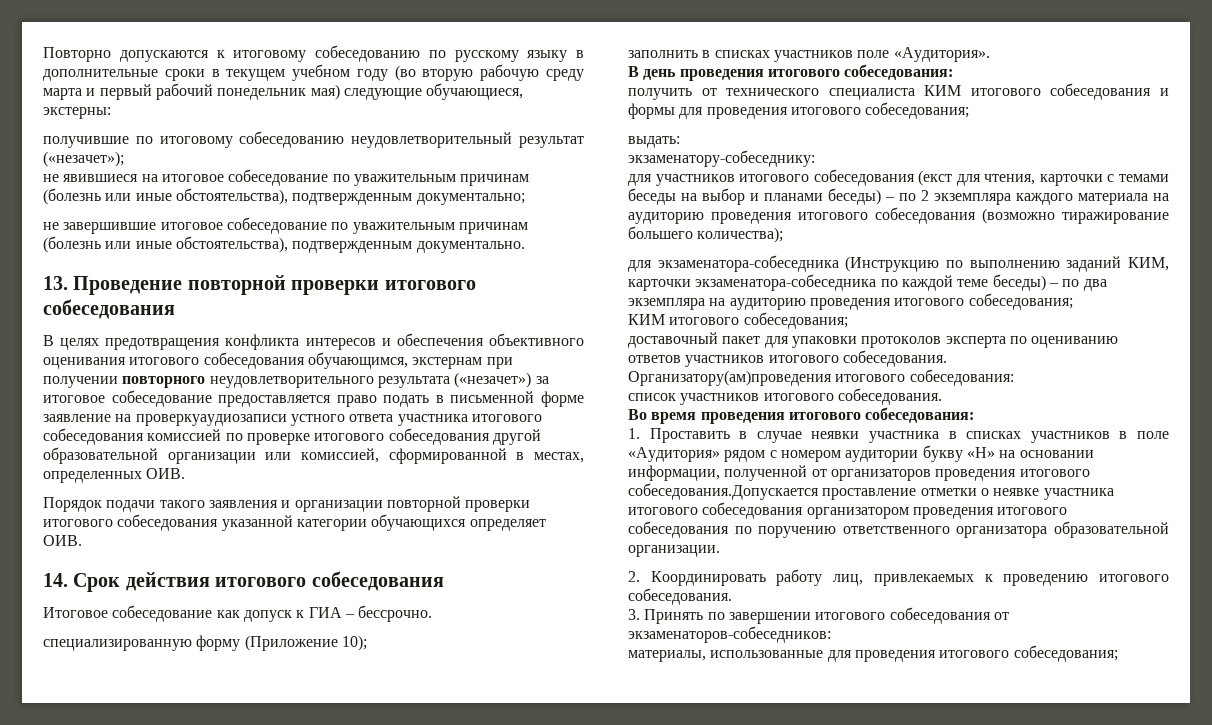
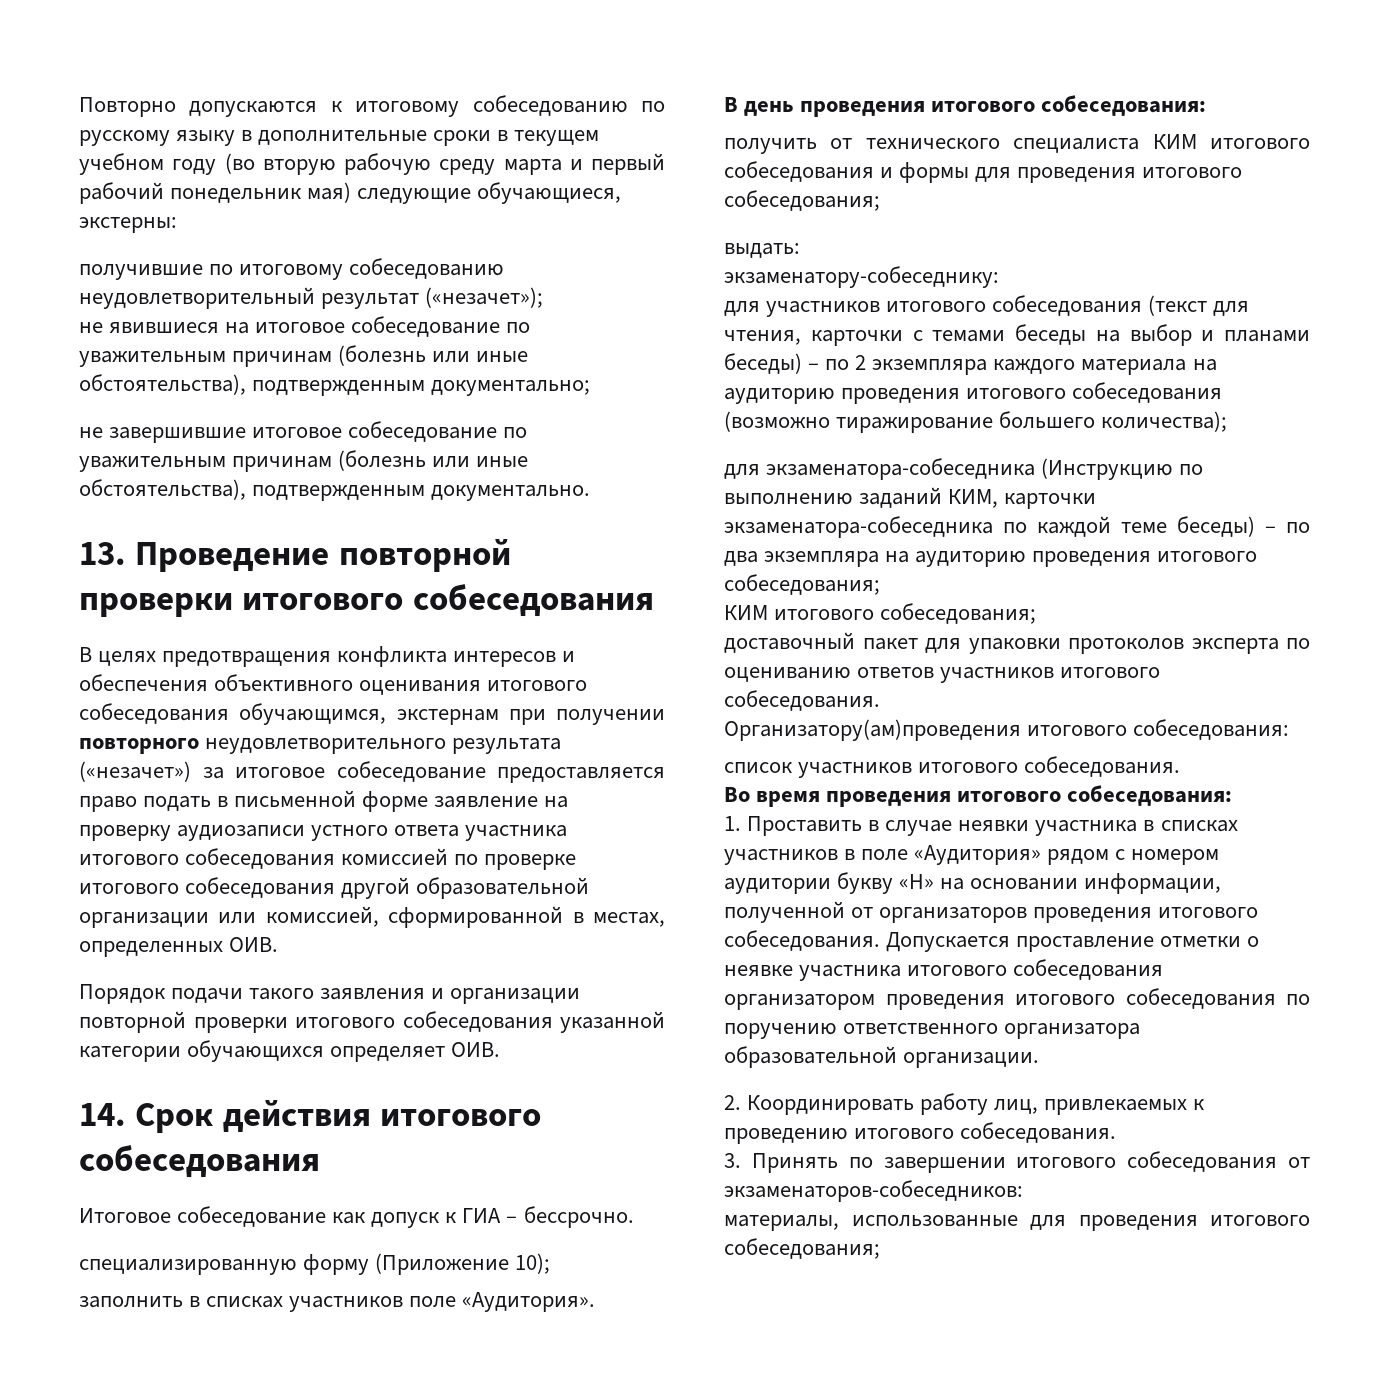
[135,414,287,426] проверкуаудиозаписи -> [79,825,306,841] проверку аудиозаписи
[918,170,953,186] (екст -> [1148,295,1208,316] (текст
[628,483,819,500] собеседования.Допускается -> [724,930,1011,952] собеседования. Допускается

